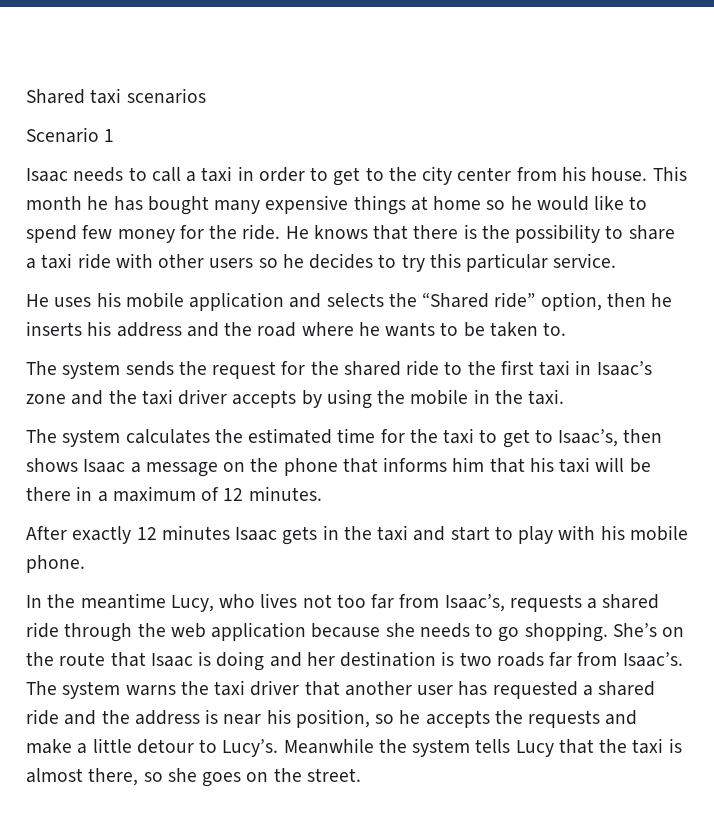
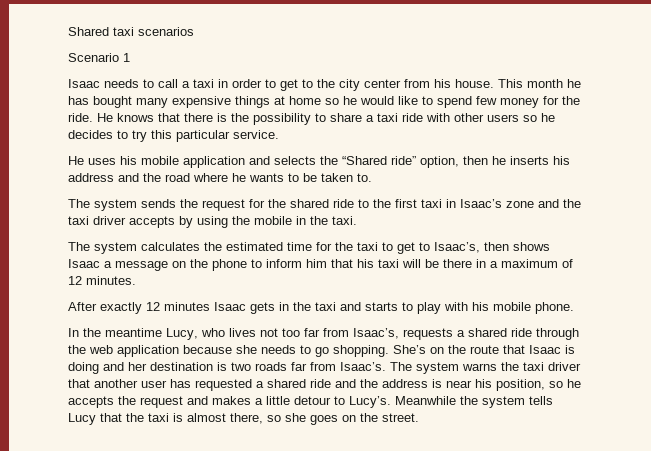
[342,457,448,473] that informs -> [251,259,302,268] to inform
[450,526,490,541] start -> [365,302,398,311] starts
[528,710,638,728] [26,739,72,754] requests and make -> [140,396,251,408] request and makes

